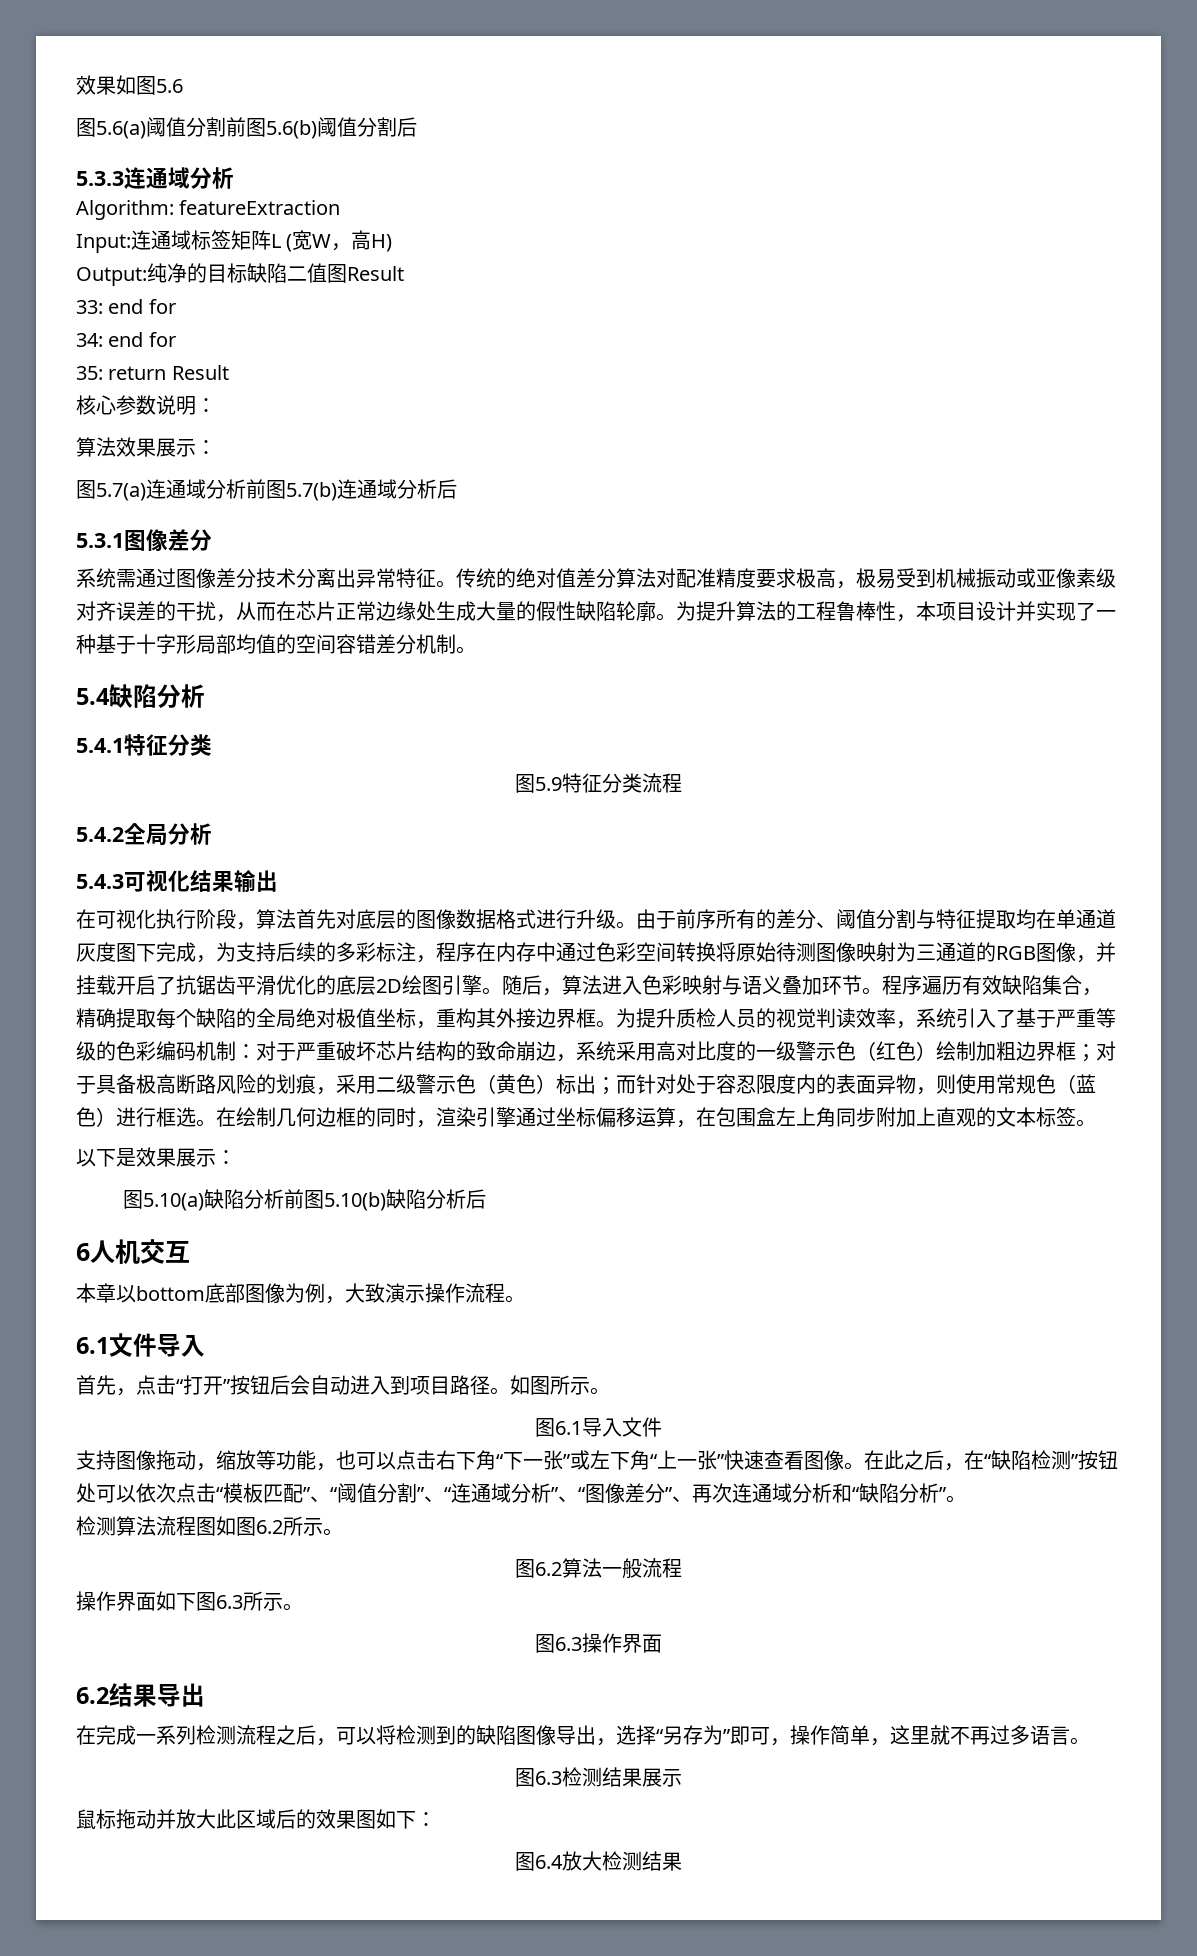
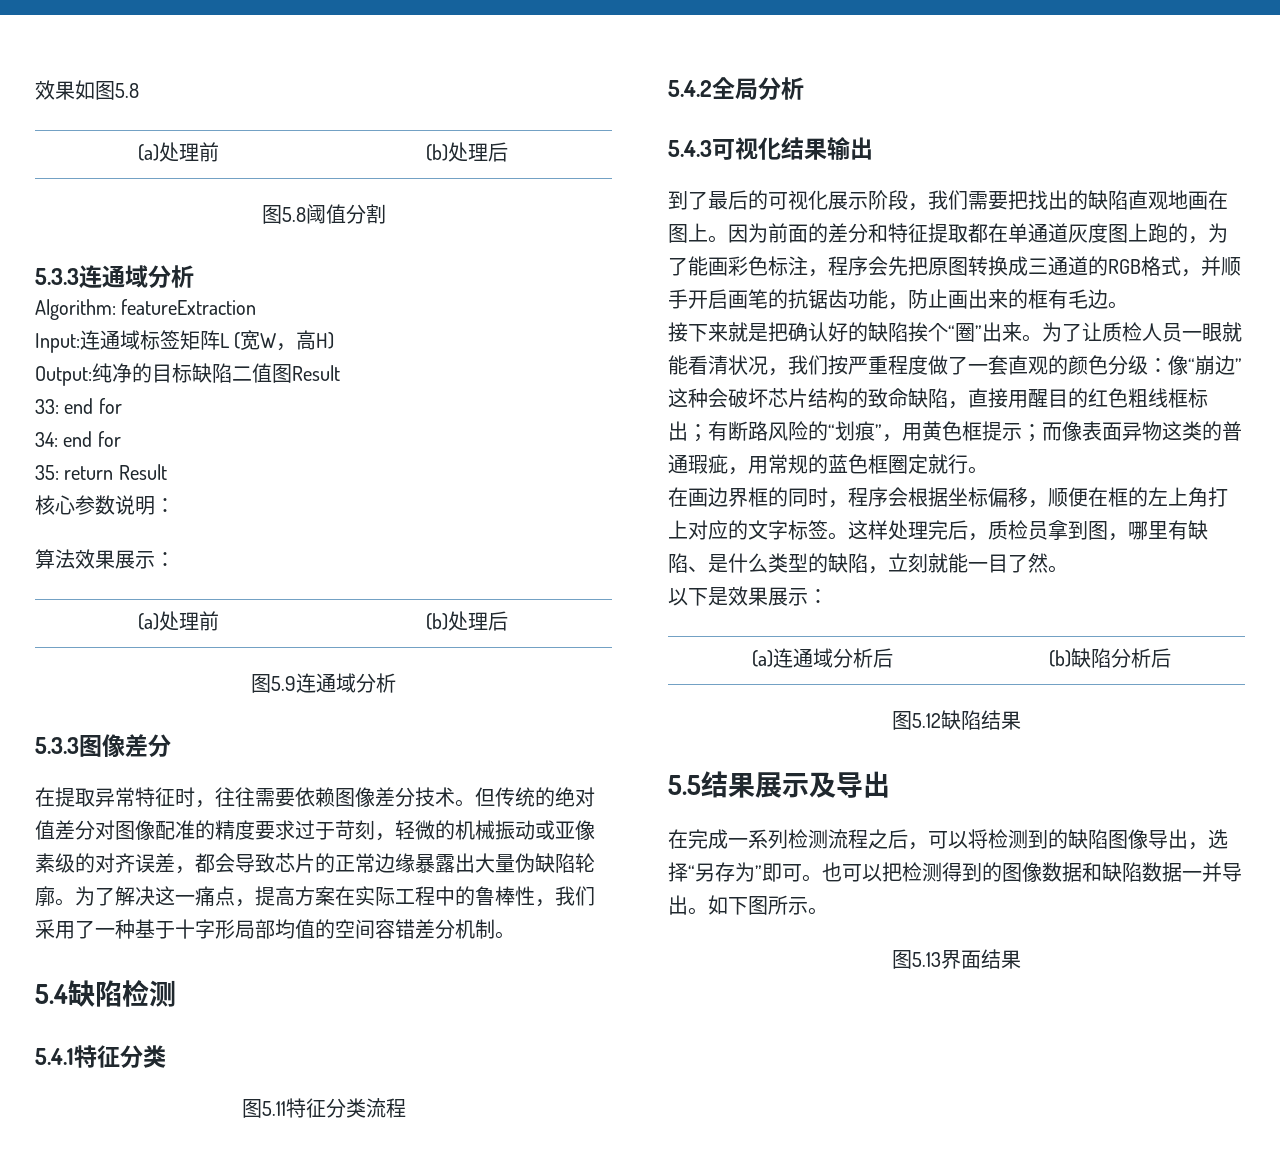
[156,79,183,93] [76,117,417,139] 5.6 // 图5.6(a)阈值分割前图5.6(b)阈值分割后 -> [115,83,139,98] [138,142,219,162] [425,142,508,162] [261,204,386,224] 5.8 // (a)处理前 | (b)处理后 // 图5.8阈值分割
[76,479,457,501] [76,529,212,551] [76,568,936,589] // 图5.7(a)连通域分析前图5.7(b)连通域分析后 // 5.3.1图像差分 // 系统需通过图像差分技术分离出异常特征。传统的绝对值差分算法对配准精度要求极高，极易受到 -> [138,611,219,631] [425,611,508,631] [251,673,396,693] [35,734,171,757] [35,787,595,808] [35,820,455,841] // (a)处理前 | (b)处理后 // 图5.9连通域分析 // 5.3.3图像差分 // 在提取异常特征时，往往需要依赖图像差分技术。但传统的绝对值差分对图像配准的精度要求过于苛刻，轻微的
(1116, 578) none -> [75,853,95,873] 的
[156,601,1076,622] 的干扰，从而在芯片正常边缘处生成大量的假性缺陷轮廓。为提升算法的工程鲁棒性，本项目设计并实现 -> [175,853,595,874] [35,886,595,907] [35,919,75,939] ，都会导致芯片的正常边缘暴露出大量伪缺陷轮廓。为了解决这一痛点，提高方案在实际工程中的鲁棒性，我们采用
[157,684,205,708] 分析 -> [122,980,176,1007] 检测
[535,777,562,791] 5.9 -> [261,1101,286,1116] 5.11
[76,909,936,930] 在可视化执行阶段，算法首先对底层的图像数据格式进行升级。由于前序所有的差分、阈值分割与 -> [668,190,1228,211] [668,223,888,243] 到了最后的可视化展示阶段，我们需要把找出的缺陷直观地画在图上。因为前面的差分和
[1016,909,1036,929] 均 -> [968,223,988,243] 都
[136,942,1116,963] [76,975,1102,996] [76,1008,1116,1029] [76,1041,336,1061] 下完成，为支持后续的多彩标注，程序在内存中通过色彩空间转换将原始待测图像映射为三通道的RGB图像，并挂载开启了抗锯齿平滑优化的底层2D绘图引擎。随后，算法进入色彩映射与语义叠加环节。程序遍历有效缺陷集合，精确提取每个缺陷的全局绝对极值坐标，重构其外接边界框。为提升质检人员的视觉判读效率，系统引入了基于严重等级的色彩编码机制：对于严重 -> [1128,223,1228,244] [668,256,1241,277] [668,289,1128,310] [668,322,1242,342] [668,355,1242,376] [668,388,728,408] 上跑的，为了能画彩色标注，程序会先把原图转换成三通道的RGB格式，并顺手开启画笔的抗锯齿功能，防止画出来的框有毛边。 // 接下来就是把确认好的缺陷挨个“圈”出来。为了让质检人员一眼就能看清状况，我们按严重程度做了一套直观的颜色分级：像“崩边”这种会
[516,1041,1116,1062] [76,1074,1096,1095] [76,1107,1096,1128] [76,1147,236,1167] [122,1189,486,1211] [76,1239,190,1264] [76,1283,525,1304] [76,1333,205,1357] [76,1375,610,1396] [535,1417,662,1437] [76,1450,1118,1471] [76,1483,966,1503] [76,1516,343,1536] [515,1558,682,1578] [76,1591,303,1611] [535,1633,662,1653] [76,1683,157,1707] 崩边，系统采用高对比度的一级警示色（红色）绘制加粗边界框；对于具备极高断路风险的划痕，采用二级警示色（黄色）标出；而针对处于容忍限度内的表面异物，则使用常规色（蓝色）进行框选。在绘制几何边框的同时，渲染引擎通过坐标偏移运算，在包围盒左上角同步附加上直观的文本标签。 // 以下是效果展示： // 图5.10(a)缺陷分析前图5.10(b)缺陷分析后 // 6人机交互 // 本章以bottom底部图像为例，大致演示操作流程。 // 6.1文件导入 // 首先，点击“打开”按钮后会自动进入到项目路径。如图所示。 // 图6.1导入文件 // 支持图像拖动，缩放等功能，也可以点击右下角“下一张”或左下角“上一张”快速查看图像。在此之后，在“缺陷检测”按钮处可以依次点击“模板匹配”、“阈值分割”、“连通域分析”、“图像差分”、再次连通域分析和“缺陷分析”。 // 检测算法流程图如图6.2所示。 // 图6.2算法一般流程 // 操作界面如下图6.3所示。 // 图6.3操作界面 // 6.2结果 -> [908,388,1208,409] [668,421,1242,442] [668,454,988,475] [668,487,1228,508] [668,520,1208,541] [668,553,1068,574] [668,586,828,606] [751,648,893,668] [1049,648,1171,668] [892,710,1021,730] [668,771,836,798] 缺陷，直接用醒目的红色粗线框标出；有断路风险的“划痕”，用黄色框提示；而像表面异物这类的普通瑕疵，用常规的蓝色框圈定就行。 // 在画边界框的同时，程序会根据坐标偏移，顺便在框的左上角打上对应的文字标签。这样处理完后，质检员拿到图，哪里有缺陷、是什么类型的缺陷，立刻就能一目了然。 // 以下是效果展示： // (a)连通域分析后 | (b)缺陷分析后 // 图5.12缺陷结果 // 5.5结果展示及
[770,1725,1090,1746] [515,1767,682,1787] [76,1809,436,1829] [515,1851,642,1871] ，操作简单，这里就不再过多语言。 // 图6.3检测结果展示 // 鼠标拖动并放大此区域后的效果图如下： // 图6.4放大检测 -> [802,862,1242,882] [668,895,828,915] [892,950,981,969] 。也可以把检测得到的图像数据和缺陷数据一并导出。如下图所示。 // 图5.13界面

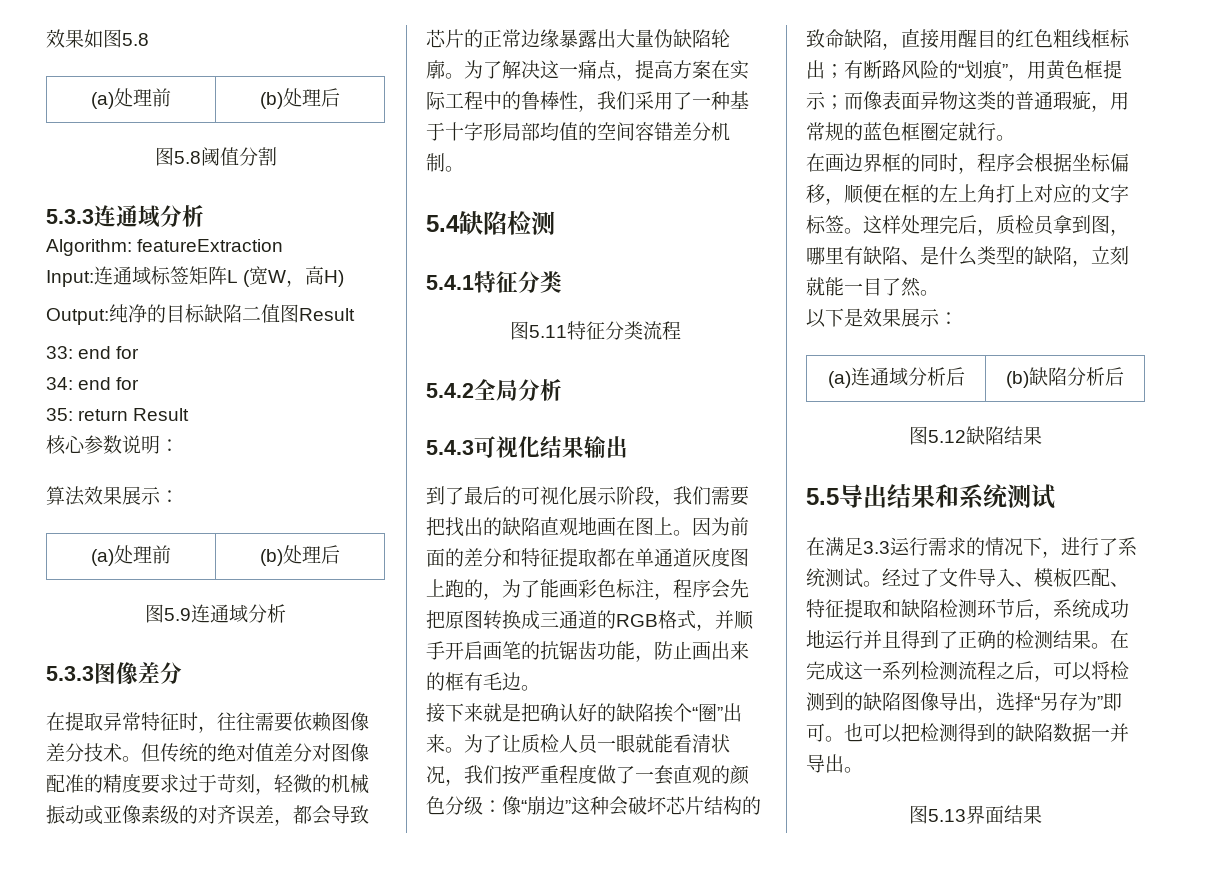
[701,771,890,798] [668,829,728,849] 结果展示及导出 // 在完成 -> [839,484,1055,509] [806,537,1137,558] [806,568,1129,588] [806,598,1129,620] [806,630,1129,649] [806,661,863,681] 导出结果和系统测试 // 在满足3.3运行需求的情况下，进行了系统测试。经过了文件导入、模板匹配、特征提取和缺陷检测环节后，系统成功地运行并且得到了正确的检测结果。在完成这
[1002,862,1102,882] 图像数据和 -> (1015, 732) none
[708,895,828,915] 如下图所示。 -> (863, 770) none

